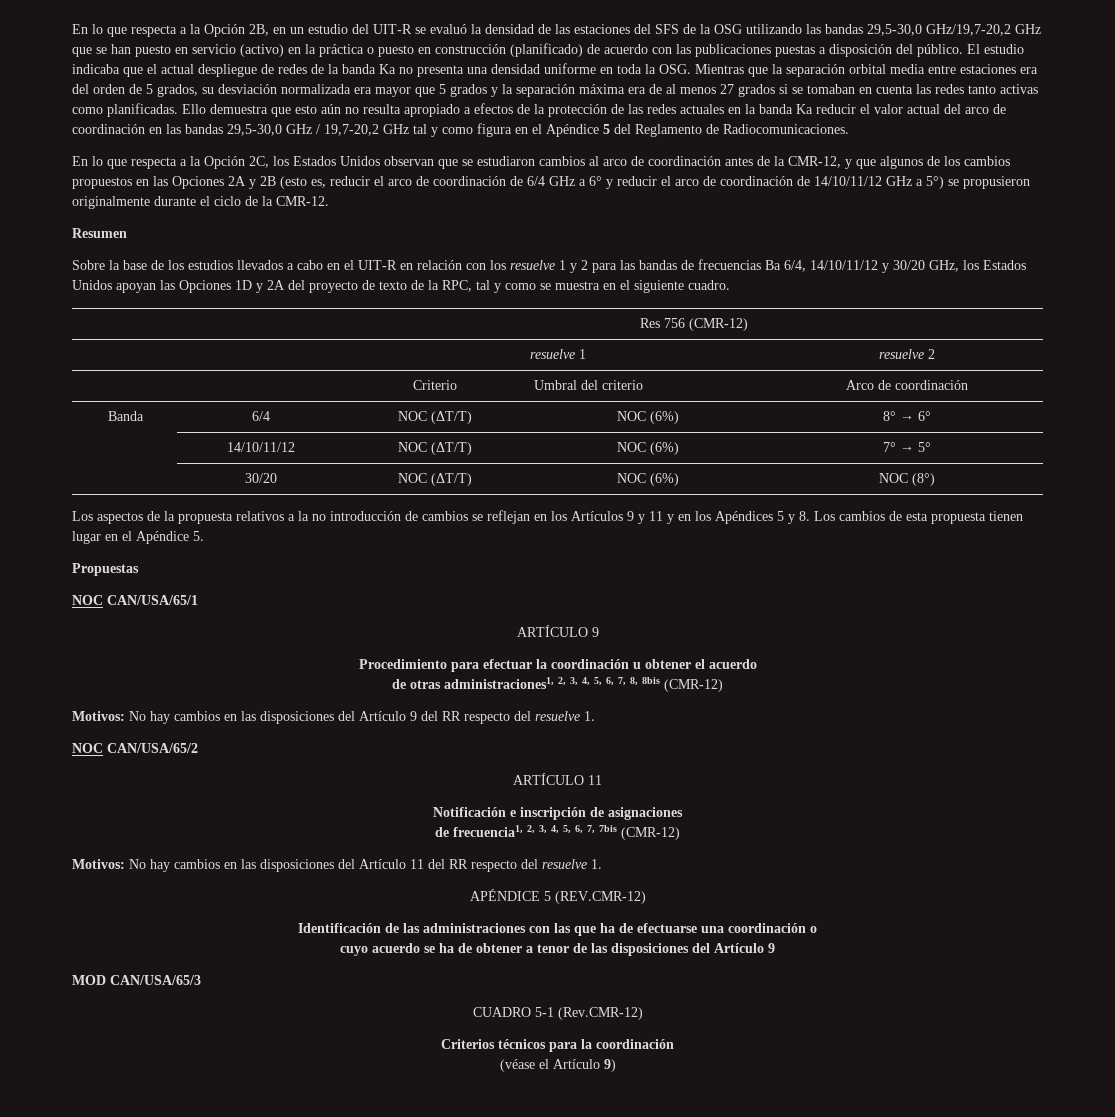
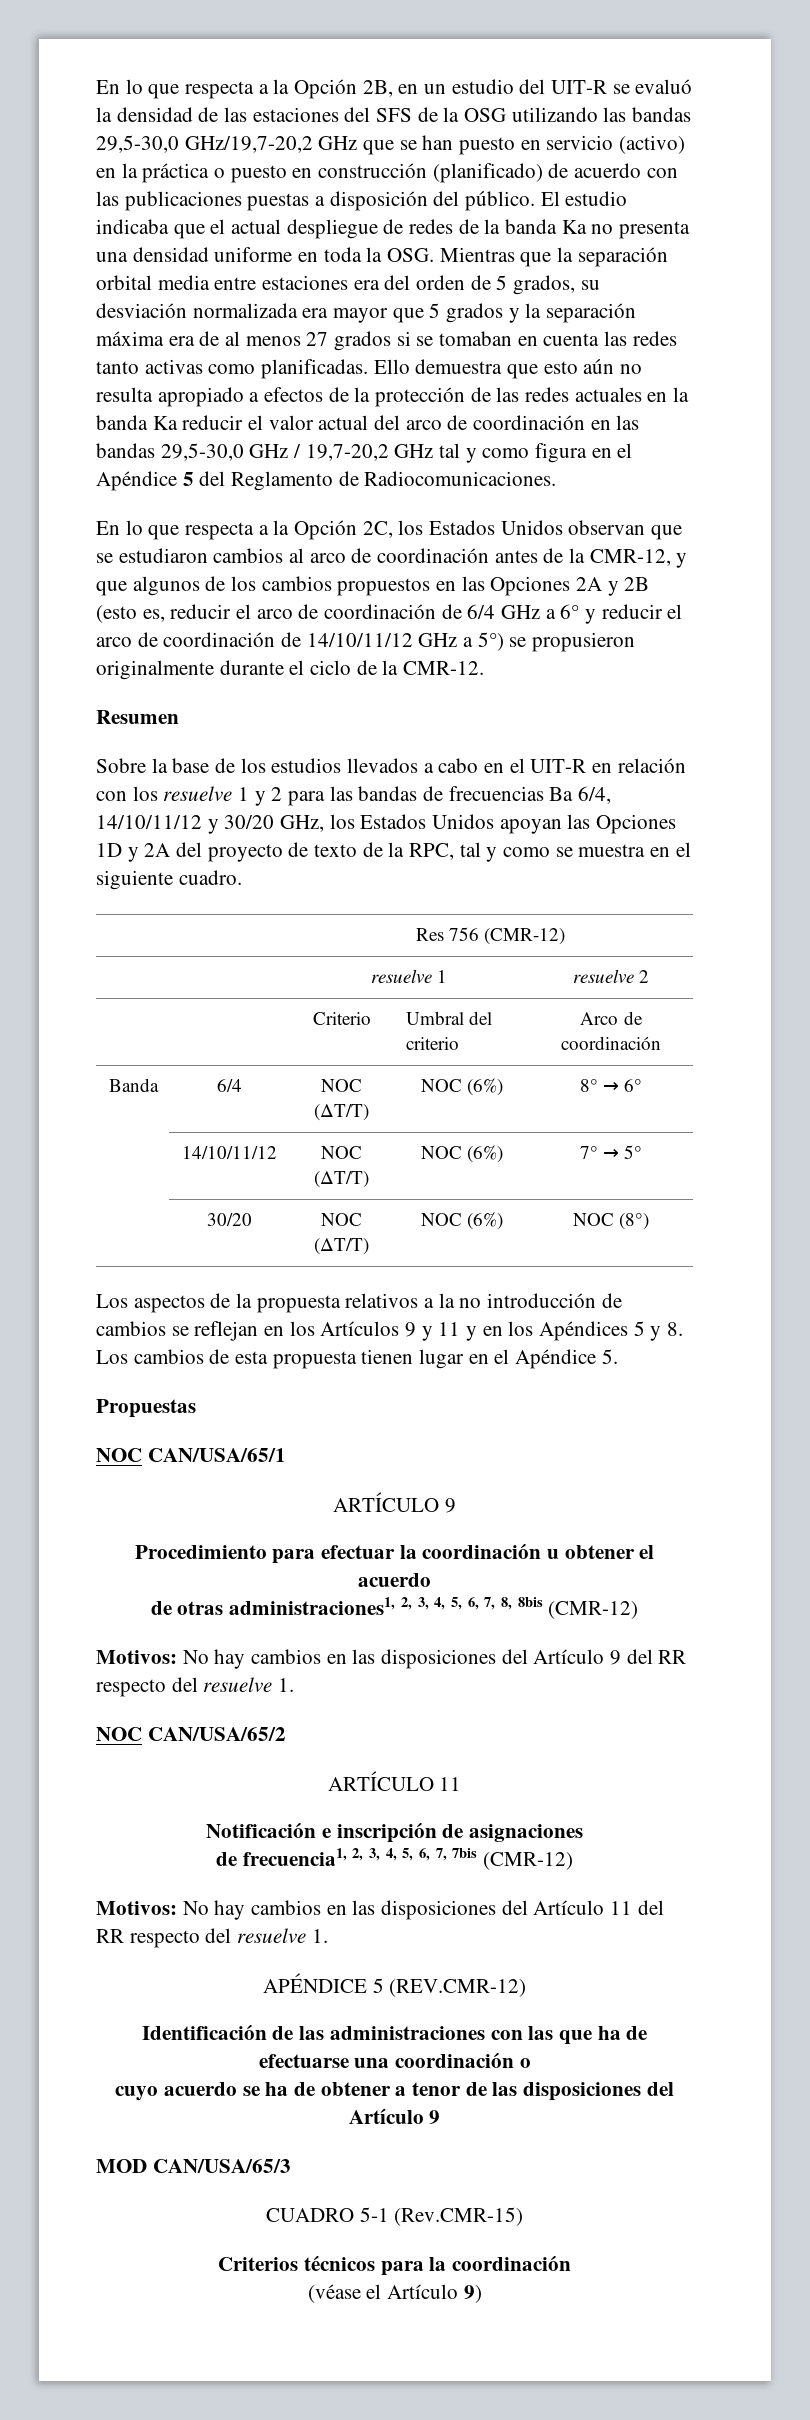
[557,1007,643,1020] (Rev.CMR-12) -> [394,2207,524,2226] (Rev.CMR-15)

